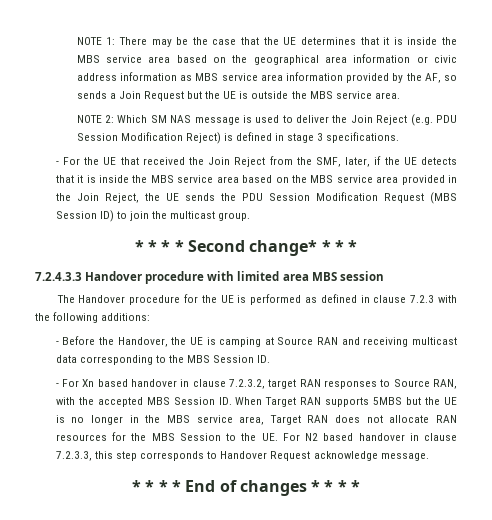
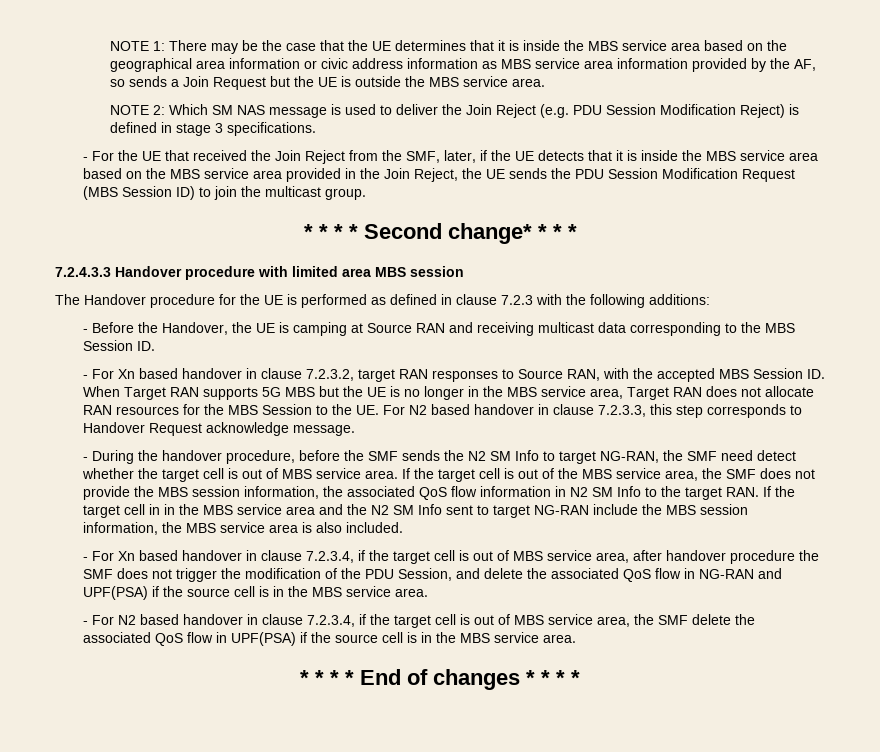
[373,397,403,405] 5MBS -> [261,387,315,397] 5G MBS
(429, 457) none -> [82,450,796,464] [81,468,815,482] [82,486,795,500] [82,504,748,518] [82,522,403,535] [82,550,819,564] [82,568,782,582] [82,586,428,600] [82,614,755,628] [82,632,576,646] // - During the handover procedure, before the SMF sends the N2 SM Info to target NG-RAN, the SMF need detect whether the target cell is out of MBS service area. If the target cell is out of the MBS service area, the SMF does not provide the MBS session information, the associated QoS flow information in N2 SM Info to the target RAN. If the target cell in in the MBS service area and the N2 SM Info sent to target NG-RAN include the MBS session information, the MBS service area is also included. // - For Xn based handover in clause 7.2.3.4, if the target cell is out of MBS service area, after handover procedure the SMF does not trigger the modification of the PDU Session, and delete the associated QoS flow in NG-RAN and UPF(PSA) if the source cell is in the MBS service area. // - For N2 based handover in clause 7.2.3.4, if the target cell is out of MBS service area, the SMF delete the associated QoS flow in UPF(PSA) if the source cell is in the MBS service area.

